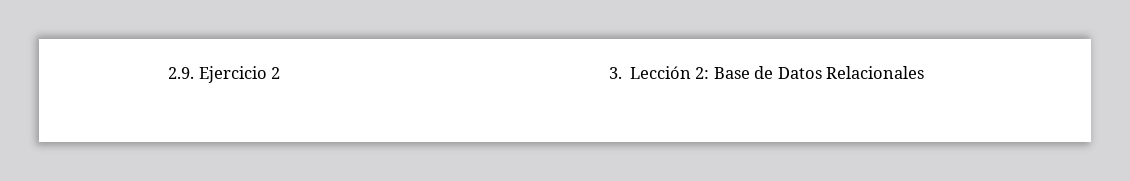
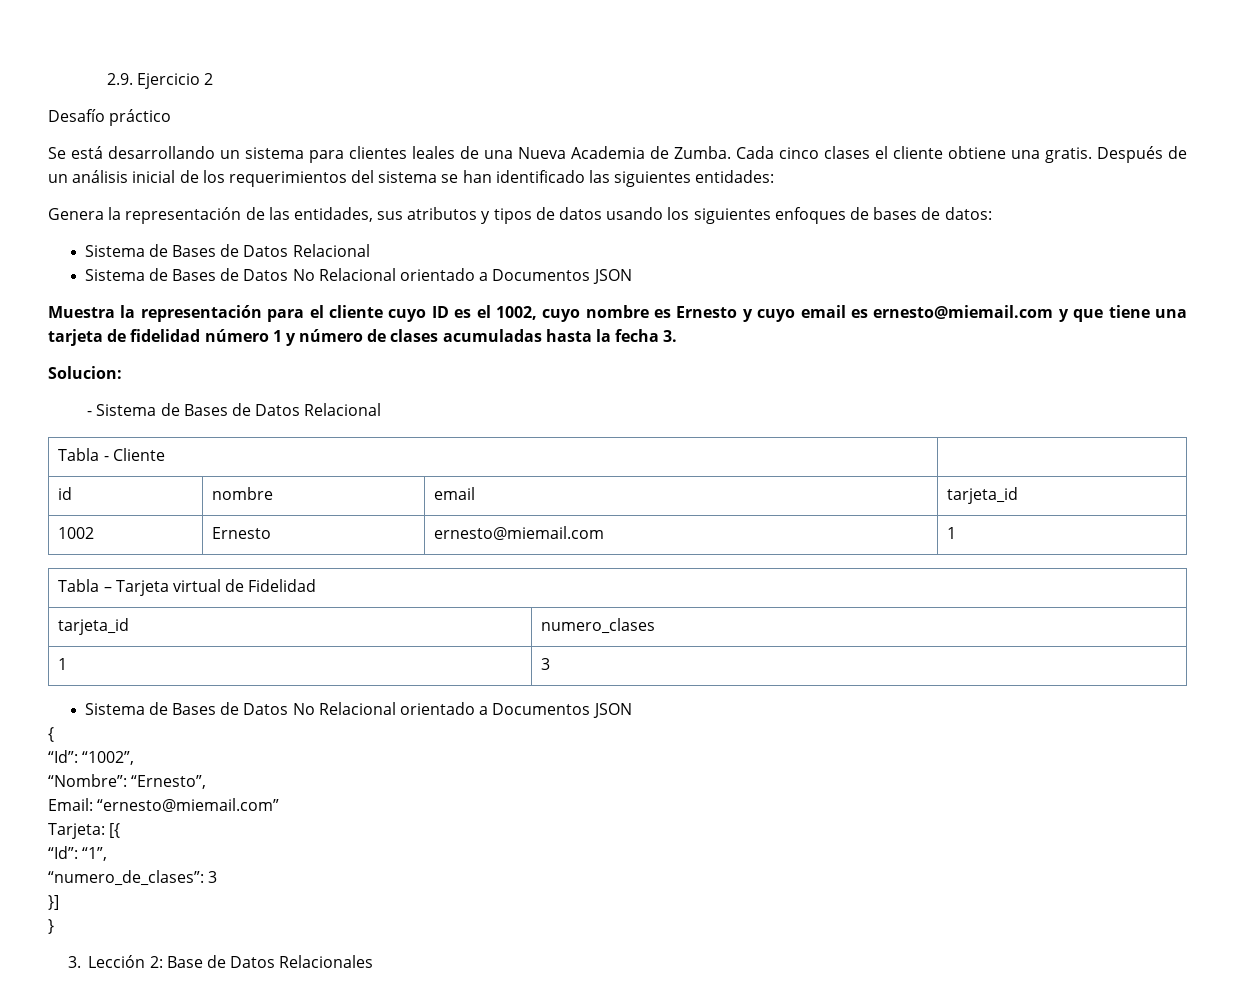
(281, 73) none -> [48,109,172,126] [48,146,1187,163] [48,170,775,187] [48,207,992,224] [84,244,370,257] [84,268,632,284] [48,305,1187,322] [48,329,678,346] [48,366,122,379] [87,403,382,416] [58,448,165,461] [58,487,73,500] [212,487,274,500] [434,487,476,500] [947,487,1019,504] [58,527,95,539] [212,527,272,539] [434,526,605,540] [947,527,957,539] [58,579,317,596] [58,618,130,635] [541,618,656,634] [58,658,68,670] [541,658,551,670] [84,702,632,718] [48,727,54,742] [48,750,135,765] [48,774,207,789] [48,798,280,812] [48,823,121,839] [48,846,108,861] [48,870,218,886] [48,895,59,910] [48,919,54,934] // Desafío práctico // Se está desarrollando un sistema para clientes leales de una Nueva Academia de Zumba. Cada cinco clases el cliente obtiene una gratis. Después de un análisis inicial de los requerimientos del sistema se han identificado las siguientes entidades: // Genera la representación de las entidades, sus atributos y tipos de datos usando los siguientes enfoques de bases de datos: // Sistema de Bases de Datos Relacional // Sistema de Bases de Datos No Relacional orientado a Documentos JSON // Muestra la representación para el cliente cuyo ID es el 1002, cuyo nombre es Ernesto y cuyo email es ernesto@miemail.com y que tiene una tarjeta de fidelidad número 1 y número de clases acumuladas hasta la fecha 3. // Solucion: // - Sistema de Bases de Datos Relacional // Tabla - Cliente | // id | nombre | email | tarjeta_id // 1002 | Ernesto | ernesto@miemail.com | 1 // Tabla – Tarjeta virtual de Fidelidad // tarjeta_id | numero_clases // 1 | 3 // Sistema de Bases de Datos No Relacional orientado a Documentos JSON // { // “Id”: “1002”, // “Nombre”: “Ernesto”, // Email: “ernesto@miemail.com” // Tarjeta: [{ // “Id”: “1”, // “numero_de_clases”: 3 // }] // }

